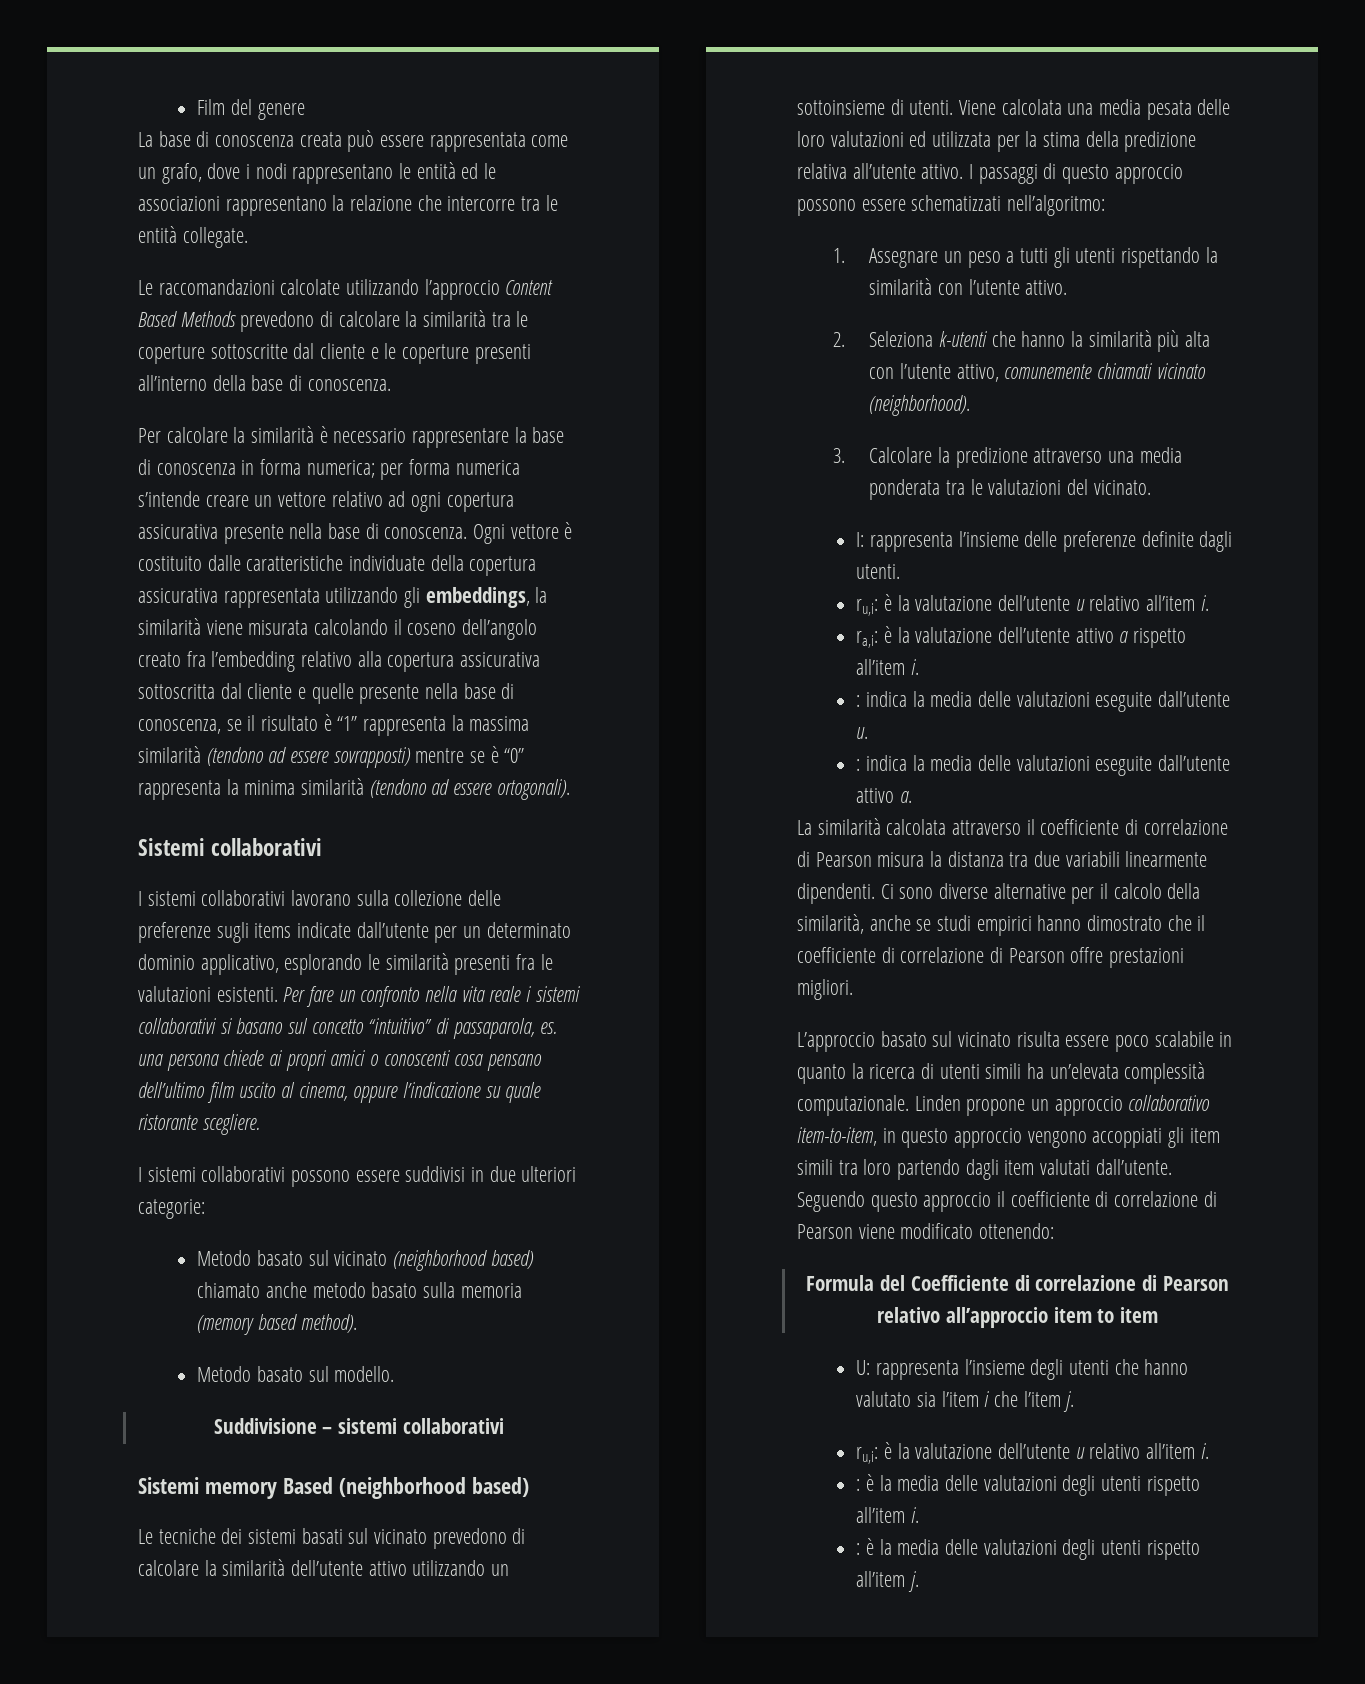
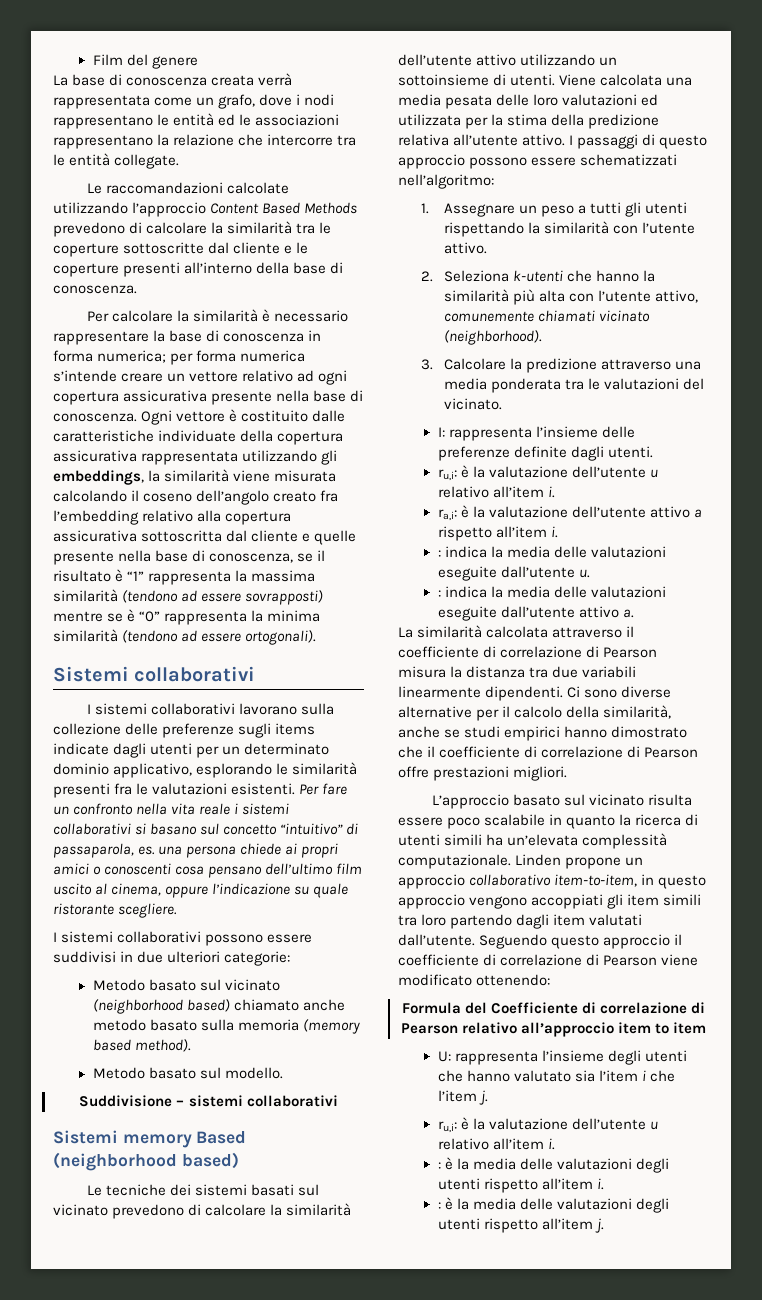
[347,130,425,152] può essere -> [258,73,293,86] verrà
[356,922,429,938] dall’utente -> [113,743,193,758] dagli utenti

